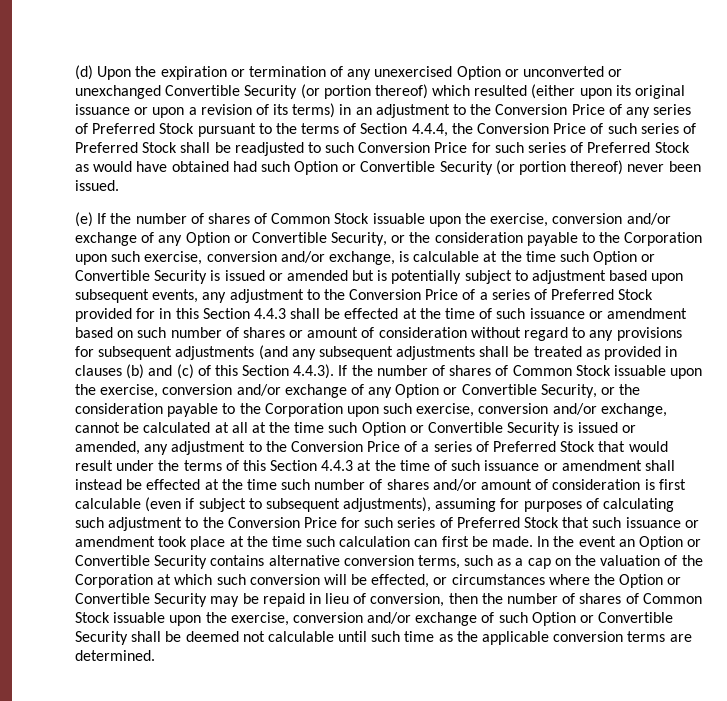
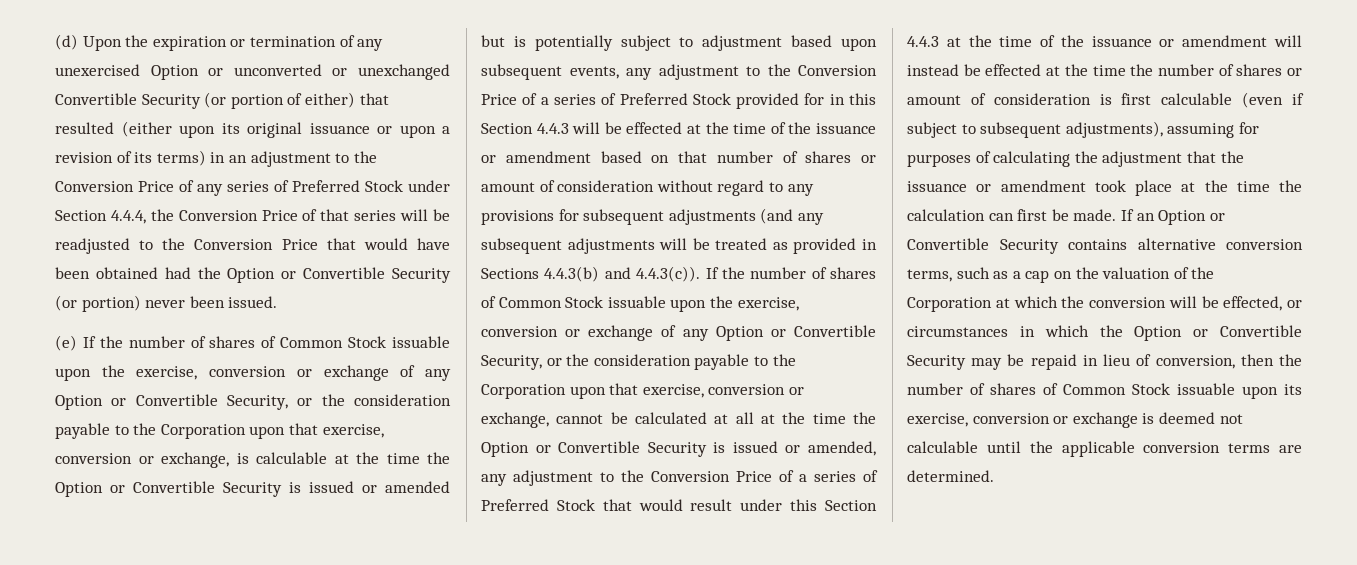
[374,84,471,99] thereof) which -> [287,92,389,108] of either) that
[197,123,357,137] pursuant to the terms of -> [408,180,450,192] under
[607,123,696,134] [75,142,211,153] such series of Preferred Stock shall -> [320,209,429,221] that series will
[325,142,690,153] [75,164,89,172] such Conversion Price for such series of Preferred Stock as -> [162,238,356,250] the Conversion Price that
(168, 166) none -> [55,267,90,279] been
[260,161,290,172] such -> [197,267,221,279] the
[519,160,624,175] portion thereof) -> [81,295,141,312] portion)
[626,213,671,225] and/or -> [296,369,312,377] or
[111,251,325,265] such exercise, conversion and/or -> [288,423,384,438] [55,453,154,464] that exercise, conversion or
[560,251,590,262] such -> [427,452,450,464] the
[290,308,321,319] shall -> [572,122,601,134] will
[496,308,526,319] such -> [788,122,812,134] the
[137,327,167,338] such -> [678,151,707,163] that
[479,346,510,357] shall -> [659,238,688,250] will
[75,364,335,379] clauses (b) and (c) of this Section 4.4.3). -> [481,266,701,282] Sections 4.4.3(b) and 4.4.3(c)).
[236,384,281,396] and/or -> [565,329,581,337] or
[383,403,597,417] such exercise, conversion and/or -> [609,383,804,398] that exercise, conversion or
[328,422,358,433] such -> [853,412,876,424] the
[158,460,239,471] the terms of -> (783, 505) none
[451,460,675,471] such issuance or amendment shall -> [1060,35,1302,47] the issuance or amendment will
[281,479,477,491] such number of shares and/or -> [1130,64,1302,76] the number of shares or
[75,517,622,531] such adjustment to the Conversion Price for such series of Preferred Stock that such -> [1074,151,1244,167] the adjustment that the
[306,536,336,547] such -> [1279,180,1302,192] the
[537,536,616,547] In the event -> [1120,209,1134,221] If
[216,574,246,585] such -> [1061,296,1085,308] the
[548,574,590,585] where -> [1019,325,1089,337] in which
[205,612,674,626] [75,631,182,645] the exercise, conversion and/or exchange of such Option or Convertible Security shall be -> [1284,384,1302,395] [907,412,1155,428] its exercise, conversion or exchange is
[371,631,453,642] such time as -> (1021, 447) none

